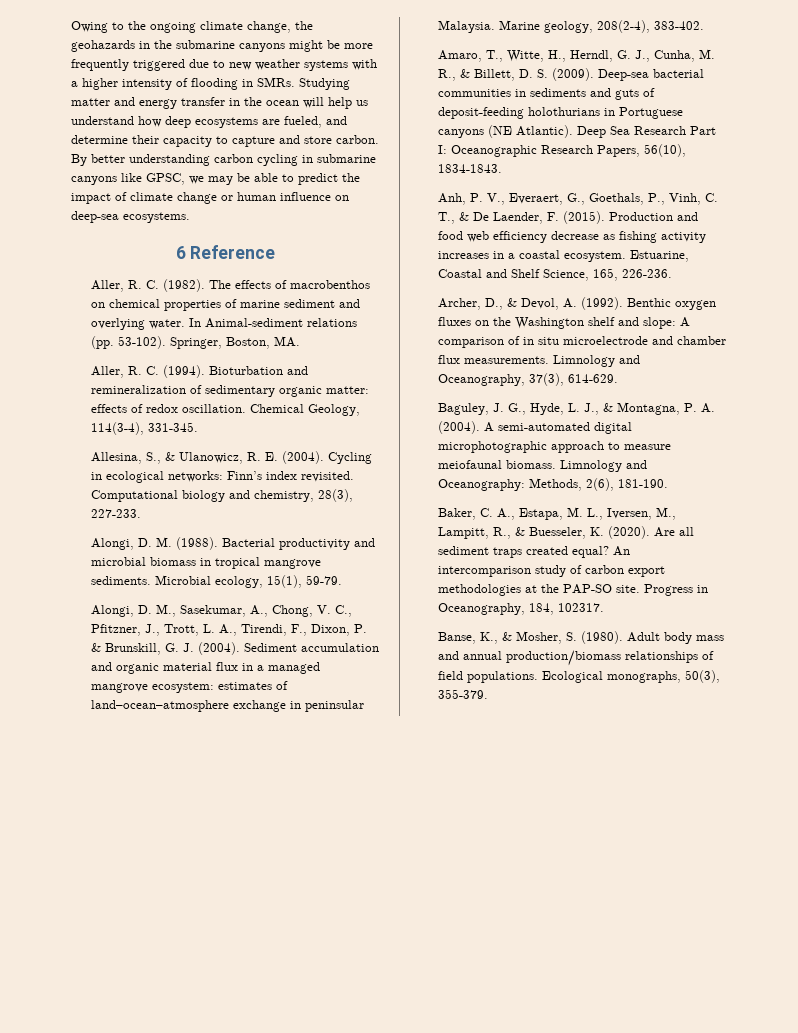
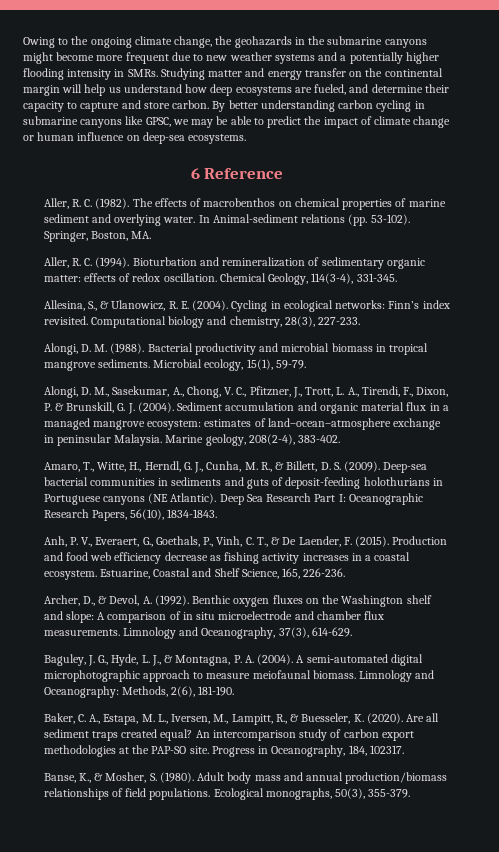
[327,40,373,49] [71,59,185,71] be more frequently triggered -> [56,52,169,64] become more frequent
[352,59,377,70] [71,78,238,90] with a higher intensity of flooding -> [318,52,439,64] [23,68,112,80] and a potentially higher flooding intensity
[229,97,299,106] in the ocean -> [349,68,443,77] [23,85,60,96] on the continental margin

